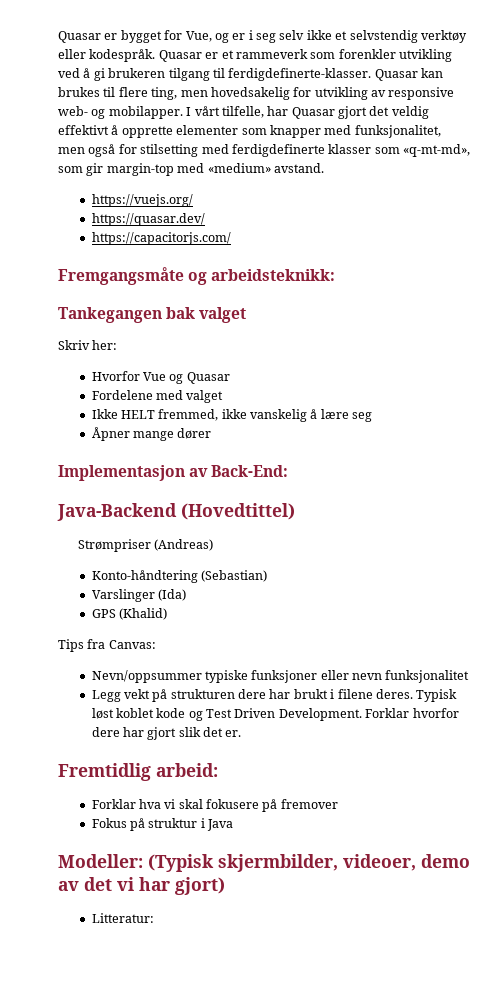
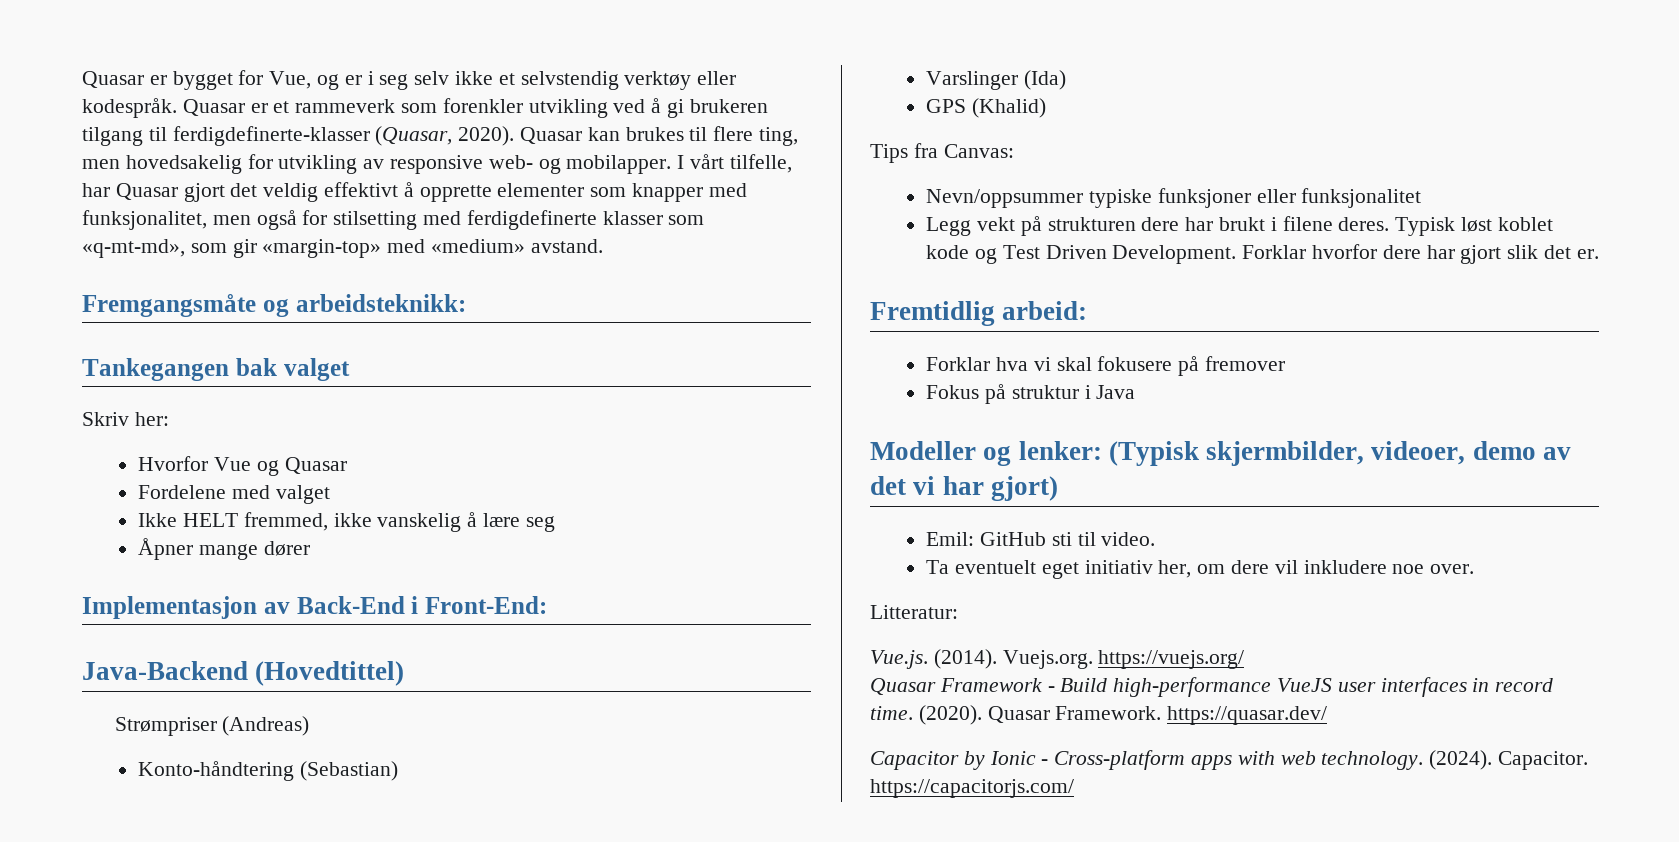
[228,68,372,81] ferdigdefinerte-klasser. -> [172,126,515,146] ferdigdefinerte-klasser (Quasar, 2020).
[106,163,174,176] margin-top -> [262,239,382,258] «margin-top»
[91,194,193,207] [91,213,205,226] [91,232,231,245] // https://vuejs.org/ // https://quasar.dev/ // https://capacitorjs.com/ -> (603, 246) none
[211,465,289,477] Back-End: -> [296,596,547,614] Back-End i Front-End:
[352,673,383,680] nevn -> (1296, 196) none
[58,854,143,868] Modeller: -> [870,441,1102,466] Modeller og lenker:
[91,913,154,923] Litteratur: -> [926,532,1156,546] [926,560,1475,579] [870,605,958,619] [870,649,1245,669] [870,677,1554,697] [870,705,1328,725] [870,750,1589,770] [870,779,1074,798] Emil: GitHub sti til video. // Ta eventuelt eget initiativ her, om dere vil inkludere noe over. // Litteratur: // Vue.js. (2014). Vuejs.org. https://vuejs.org/ // Quasar Framework - Build high-performance VueJS user interfaces in record time. (2020). Quasar Framework. https://quasar.dev/ // Capacitor by Ionic - Cross-platform apps with web technology. (2024). Capacitor. https://capacitorjs.com/

